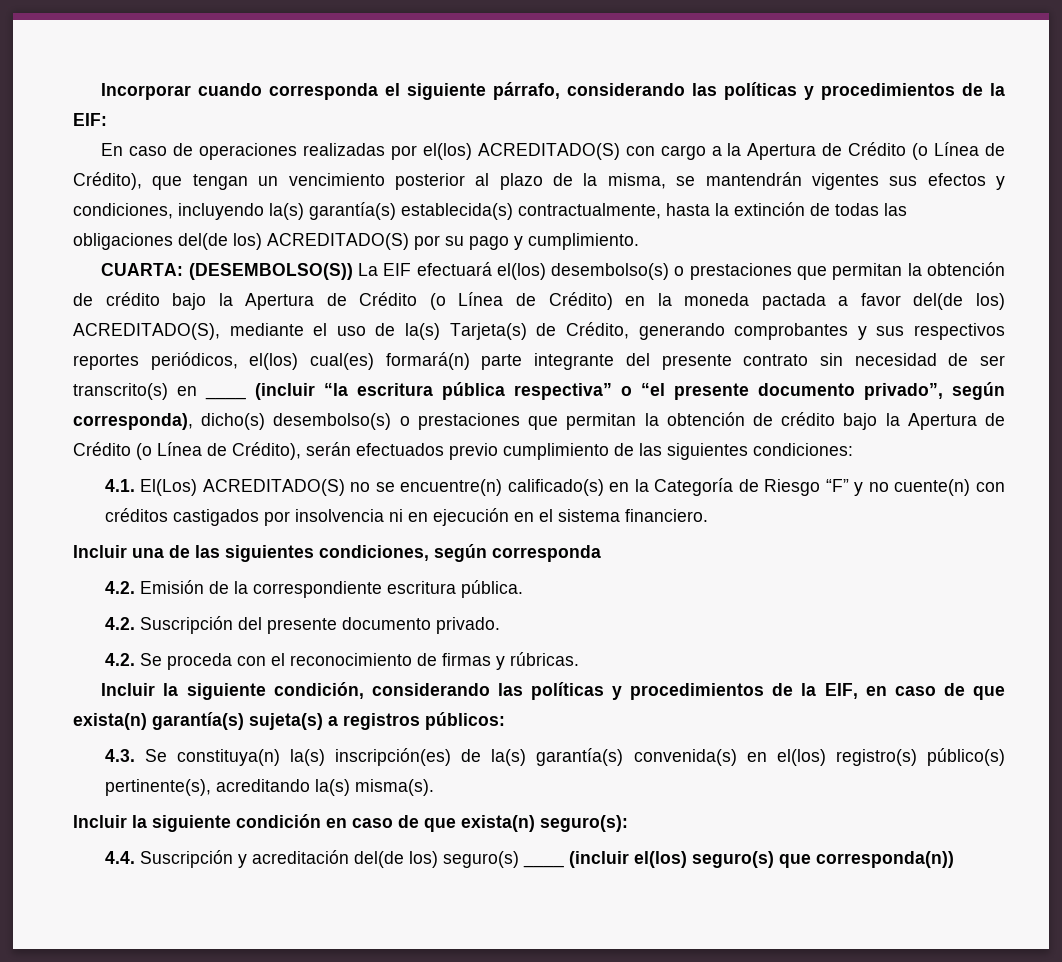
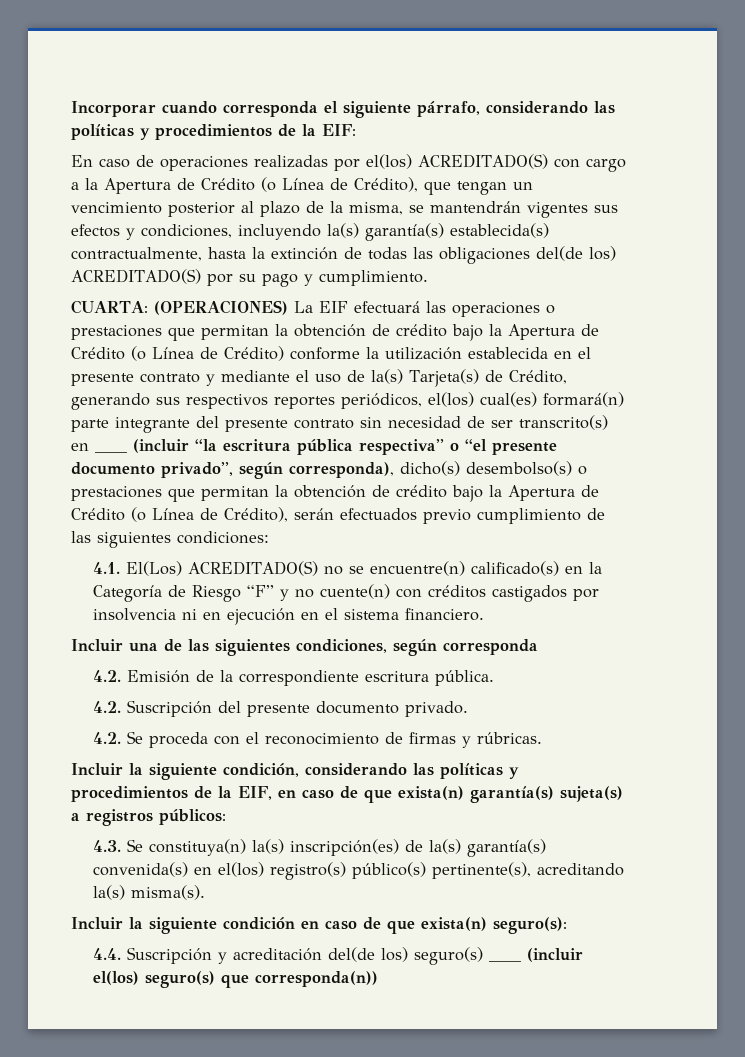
[188,263,353,280] (DESEMBOLSO(S)) -> [153,300,288,315] (OPERACIONES)
[496,263,670,280] el(los) desembolso(s) -> [425,301,540,317] las operaciones
[625,293,1005,310] [73,323,220,340] en la moneda pactada a favor del(de los) ACREDITADO(S), -> [290,347,591,360] [71,373,215,386] conforme la utilización establecida en el presente contrato y
[734,323,867,340] comprobantes y -> (150, 401) none

